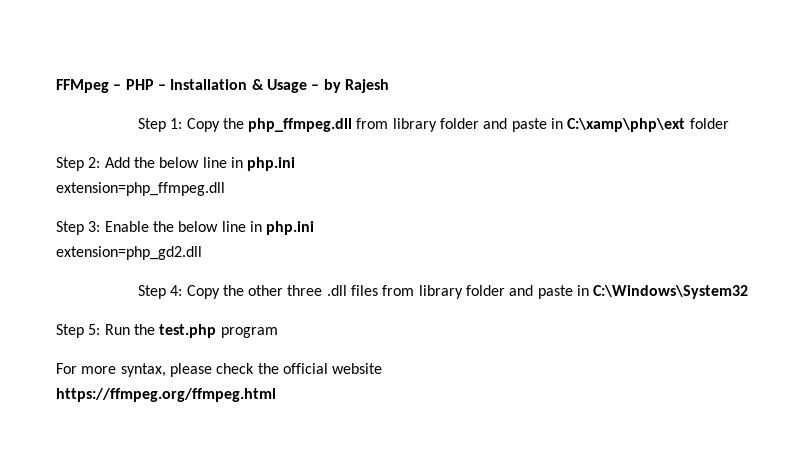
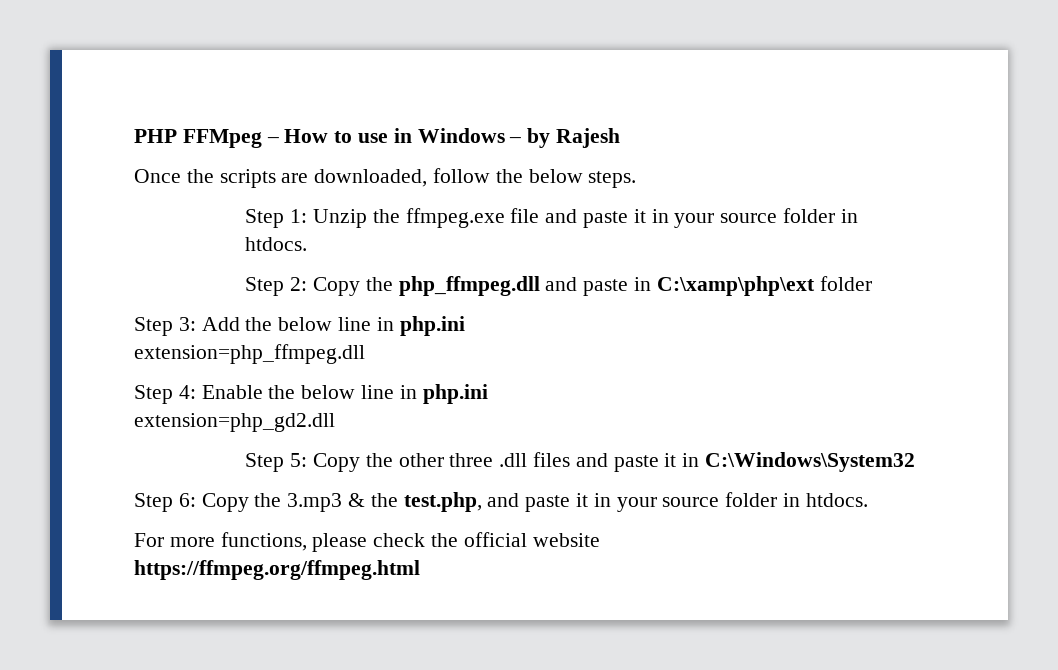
(56, 86) none -> [134,129,177,143] PHP
[125,79,389,93] [137,118,480,132] PHP – Installation & Usage – by Rajesh // Step 1: Copy the php_ffmpeg.dll from library folder -> [284,128,621,148] [134,168,637,188] [245,208,858,228] [245,237,308,251] [245,276,540,296] How to use in Windows – by Rajesh // Once the scripts are downloaded, follow the below steps. // Step 1: Unzip the ffmpeg.exe file and paste it in your source folder in htdocs. // Step 2: Copy the php_ffmpeg.dll
[88,157,101,168] 2: -> [178,317,196,331] 3:
[88,221,101,232] 3: -> [178,385,196,399] 4:
[170,285,183,296] 4: -> [290,453,308,467] 5:
[382,285,573,299] from library folder and paste -> [575,453,677,472] and paste it
[88,324,278,338] 5: Run the test.php program -> [178,492,868,512] 6: Copy the 3.mp3 & the test.php, and paste it in your source folder in htdocs.
[120,363,166,377] syntax, -> [220,532,307,551] functions,

